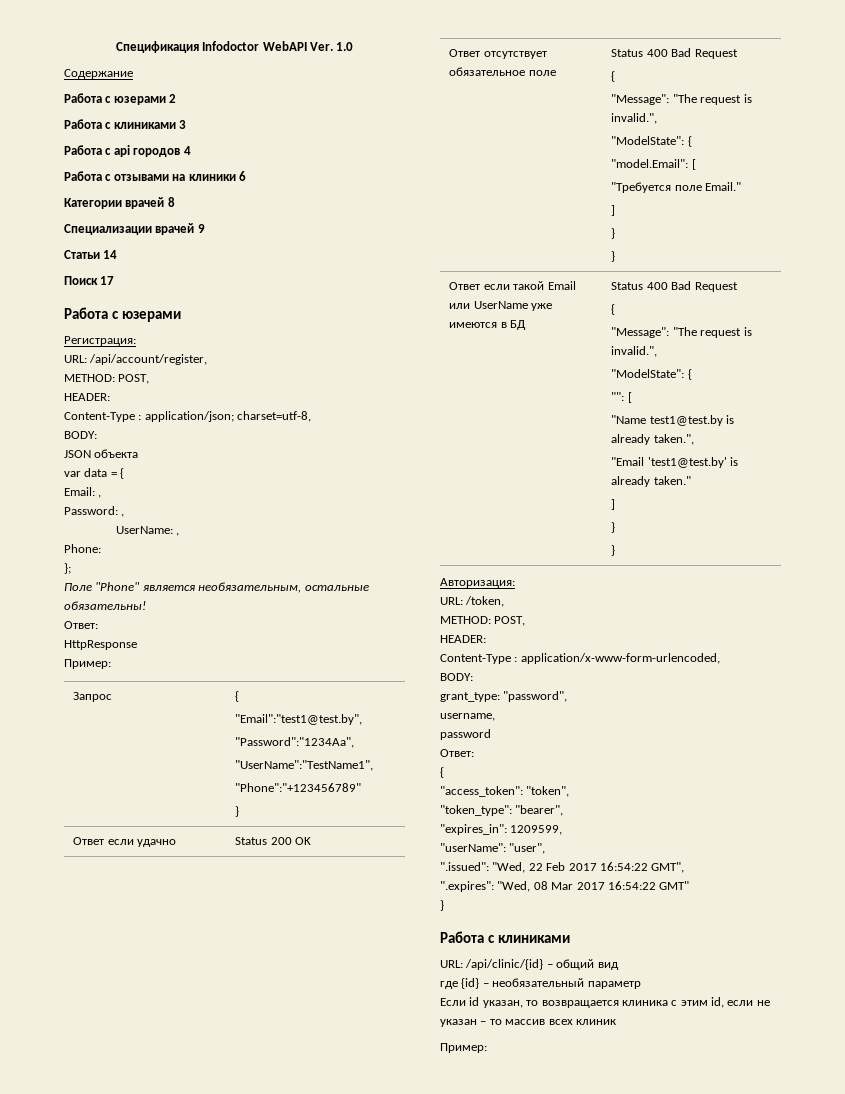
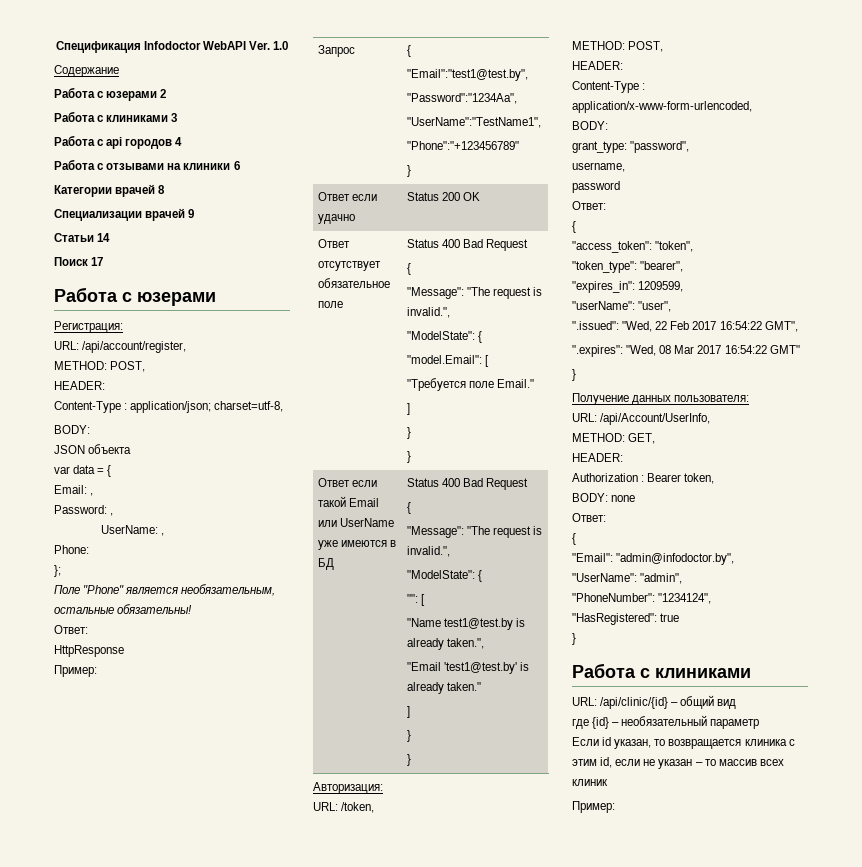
(444, 905) none -> [572,393,750,405] [572,413,711,425] [572,433,656,444] [572,453,623,462] [572,473,715,484] [572,493,636,502] [572,513,606,522] [572,533,576,545] [572,553,735,565] [572,573,683,584] [572,593,712,604] [572,613,680,625] [572,633,576,645] // Получение данных пользователя: // URL: /api/Account/UserInfo, // METHOD: GET, // HEADER: // Authorization : Bearer token, // BODY: none // Ответ: // { // "Email": "admin@infodoctor.by", // "UserName": "admin", // "PhoneNumber": "1234124", // "HasRegistered": true // }

